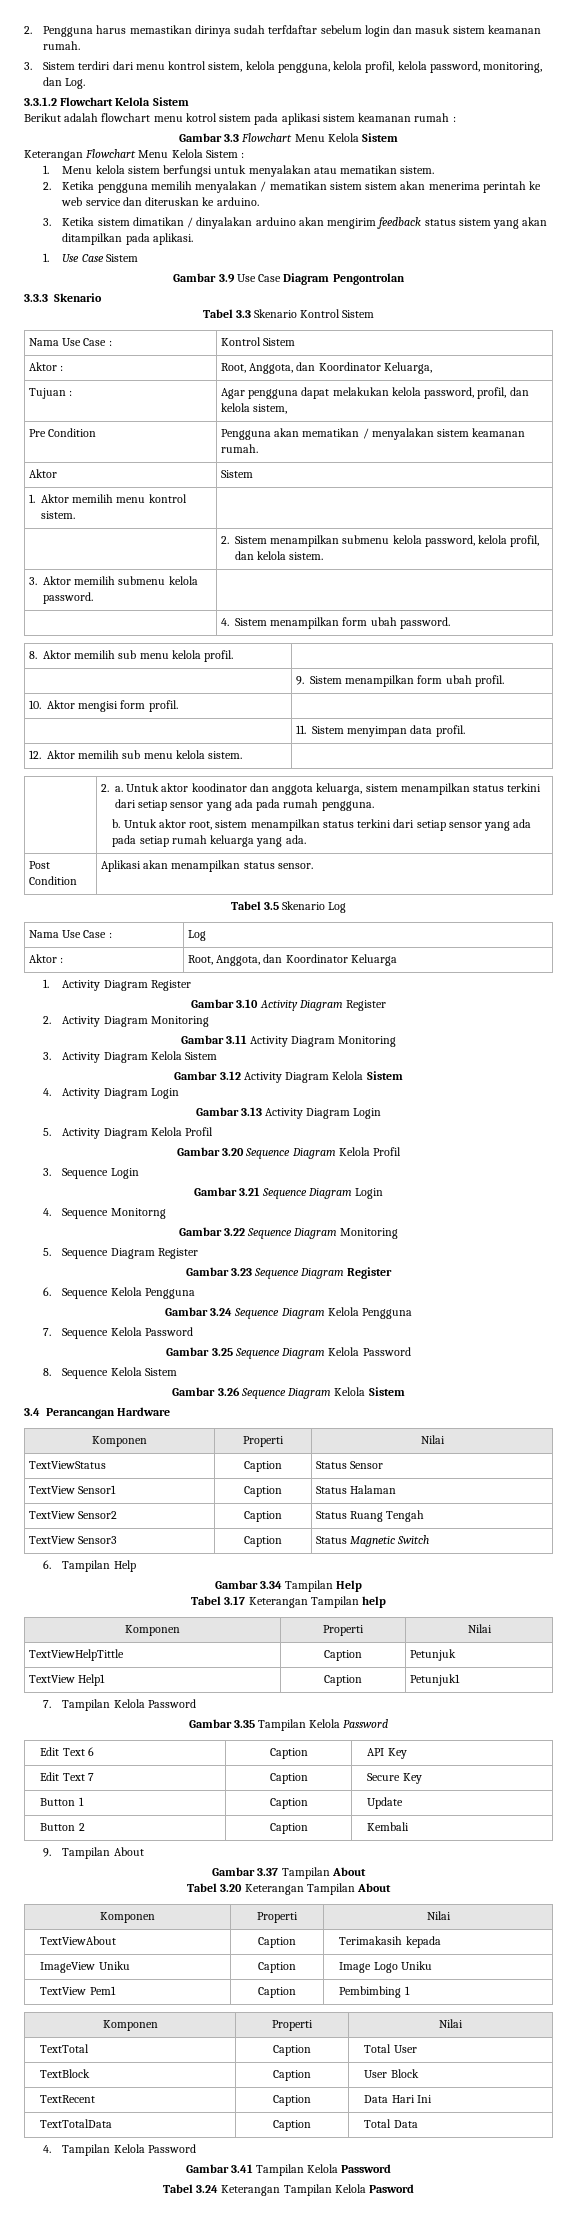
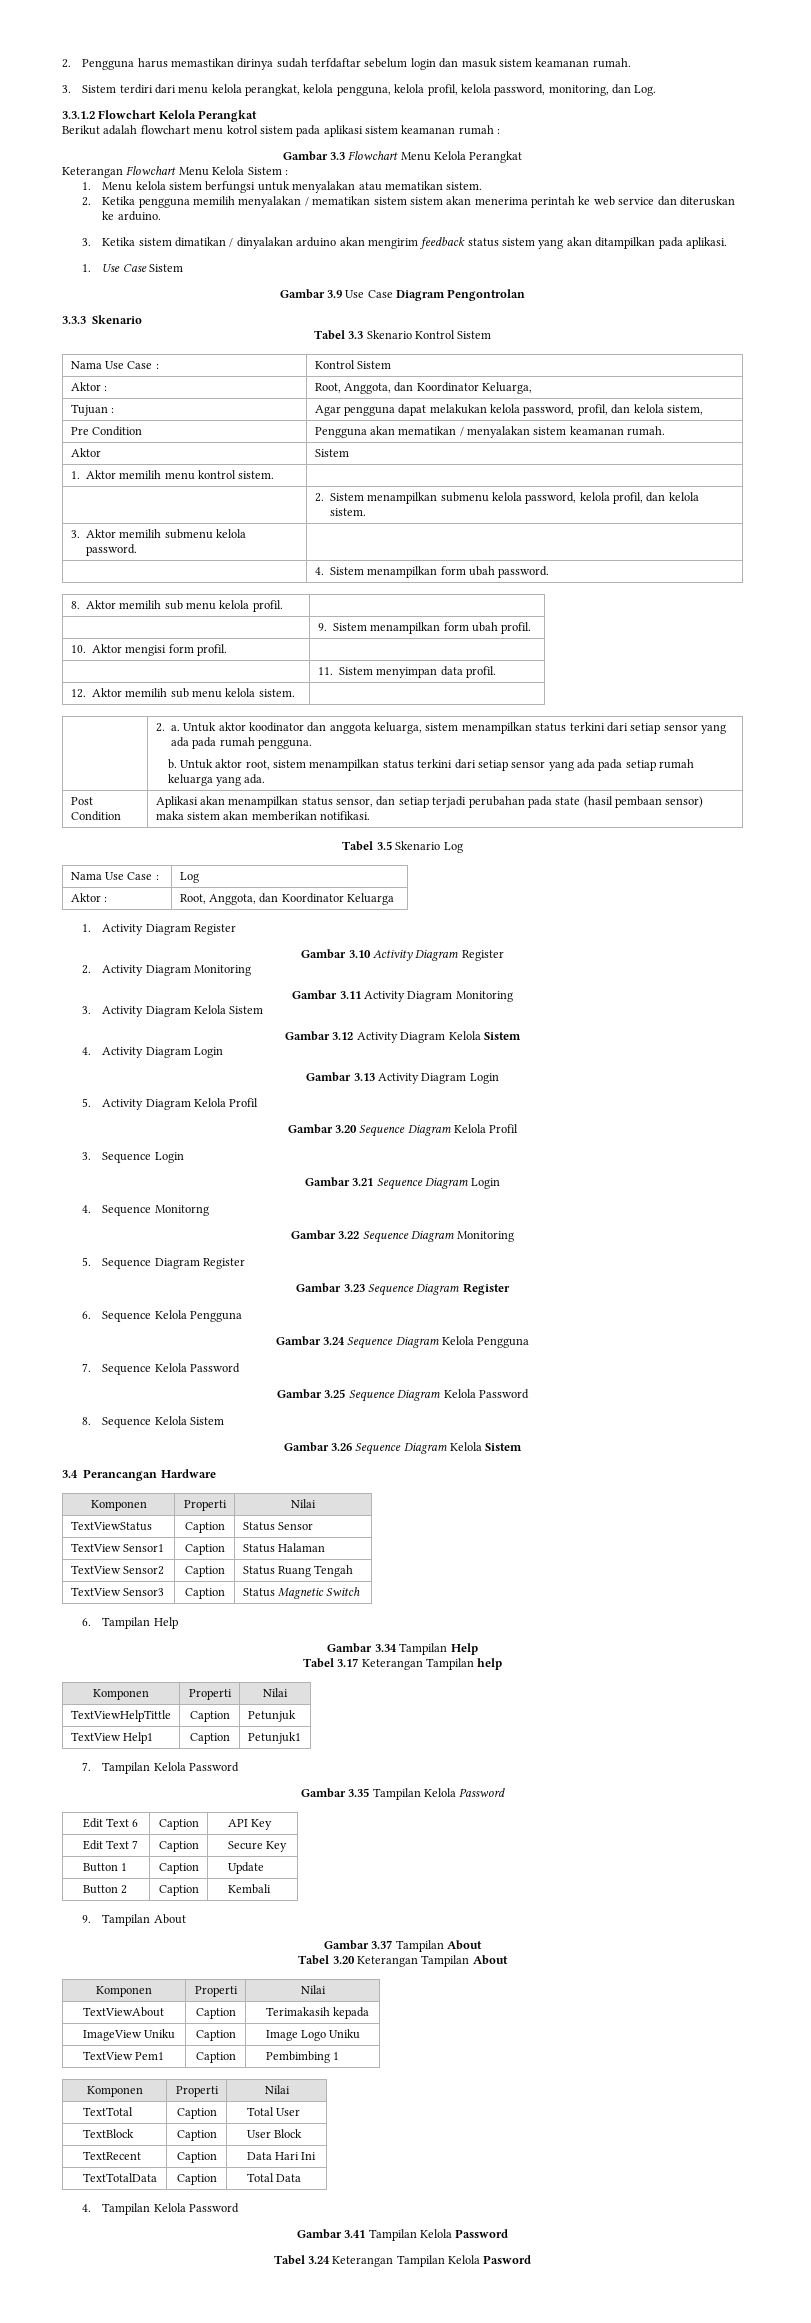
[168,61,243,72] kontrol sistem, -> [211,84,301,96] kelola perangkat,
[152,97,189,106] Sistem -> [198,110,258,122] Perangkat
[362,133,399,142] Sistem -> [469,151,523,163] Perangkat
[277,863,313,869] sensor. -> [335,796,704,808] [155,811,370,821] sensor, dan setiap terjadi perubahan pada state (hasil pembaan sensor) maka sistem akan memberikan notifikasi.

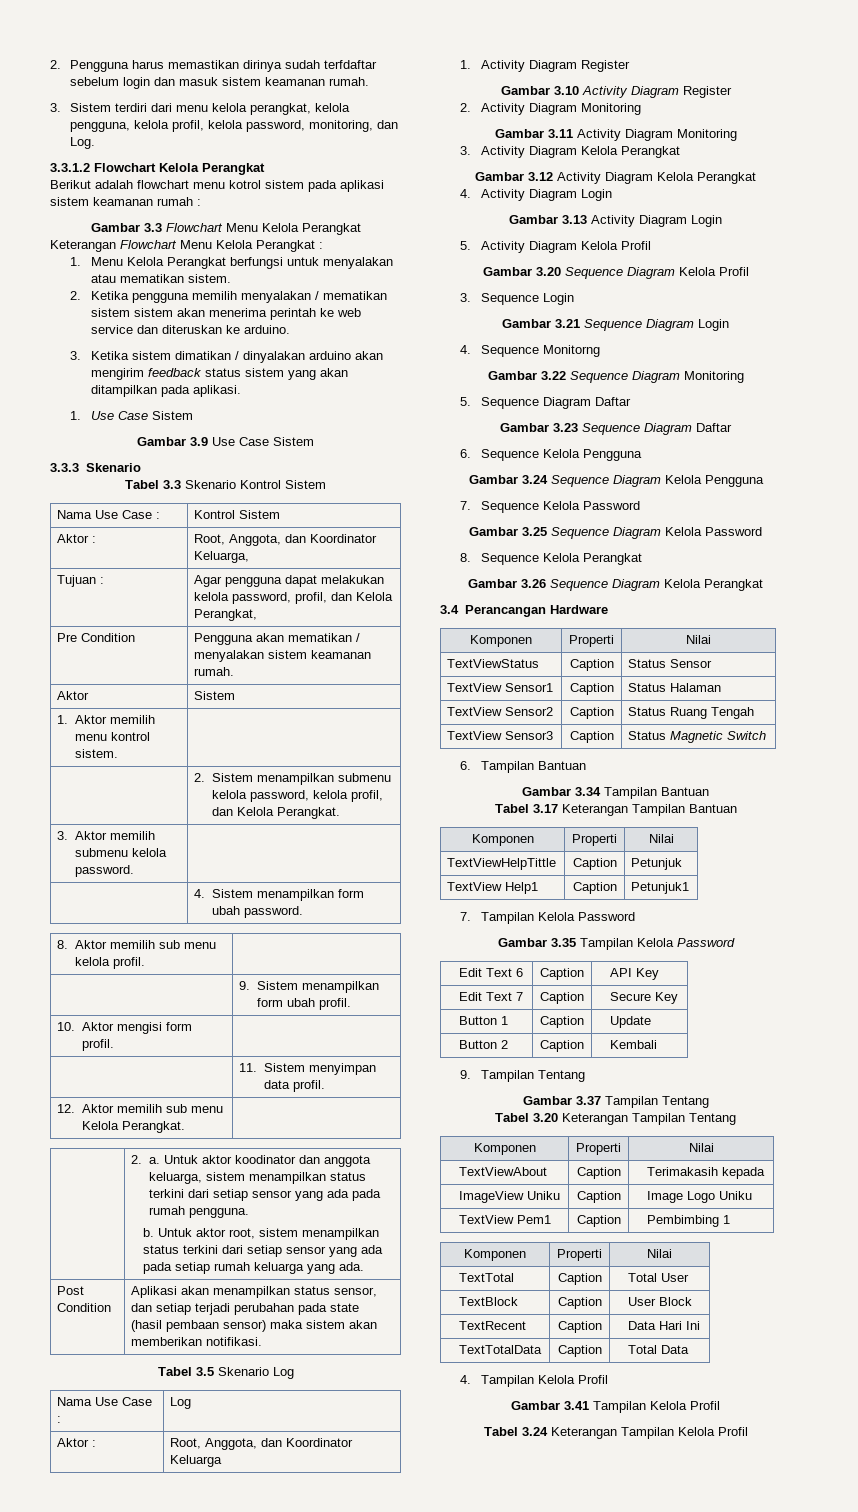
[247,167,282,175] Sistem -> [256,240,315,252] Perangkat
[135,181,203,190] kelola sistem -> [126,257,226,269] Kelola Perangkat
[396,289,526,301] Diagram Pengontrolan -> [273,437,314,446] Sistem
[633,404,703,415] kelola sistem, -> [356,592,394,601] [194,609,258,621] Kelola Perangkat,
[668,492,699,501] [329,508,366,516] kelola sistem. -> [236,807,340,819] Kelola Perangkat.
[225,688,295,697] kelola sistem. -> [81,1121,185,1133] Kelola Perangkat.
[229,1006,264,1014] Sistem -> [620,146,680,158] Perangkat
[483,1032,521,1040] Sistem -> [697,172,756,184] Perangkat
[203,1258,246,1269] Register -> [594,397,631,406] Daftar
[462,1283,510,1295] Register -> [696,423,732,432] Daftar
[190,1417,225,1425] Sistem -> [582,553,642,565] Perangkat
[485,1443,523,1451] Sistem -> [704,579,763,591] Perangkat
[153,1617,178,1629] Help -> [537,761,586,770] Bantuan
[450,1643,478,1655] Help -> [661,787,709,796] Bantuan
[477,1658,503,1670] help -> [688,804,737,813] Bantuan
[153,1914,186,1924] About -> [537,1070,585,1082] Tentang
[447,1940,483,1950] About -> [661,1096,709,1108] Tentang
[472,1955,508,1965] About -> [689,1113,736,1125] Tentang
[189,2203,240,2213] Password -> [577,1375,608,1384] Profil
[455,2229,509,2238] Password -> [690,1401,720,1410] Profil
[483,2255,532,2264] Pasword -> [717,1427,748,1436] Profil

